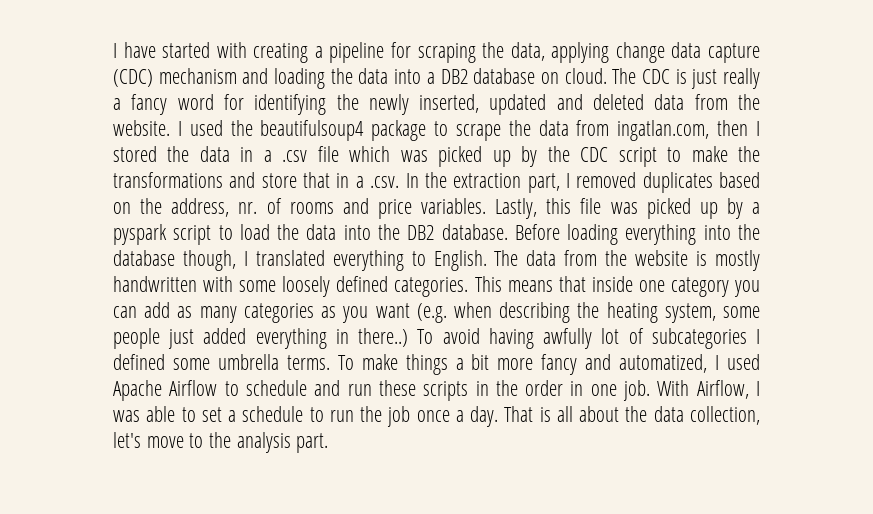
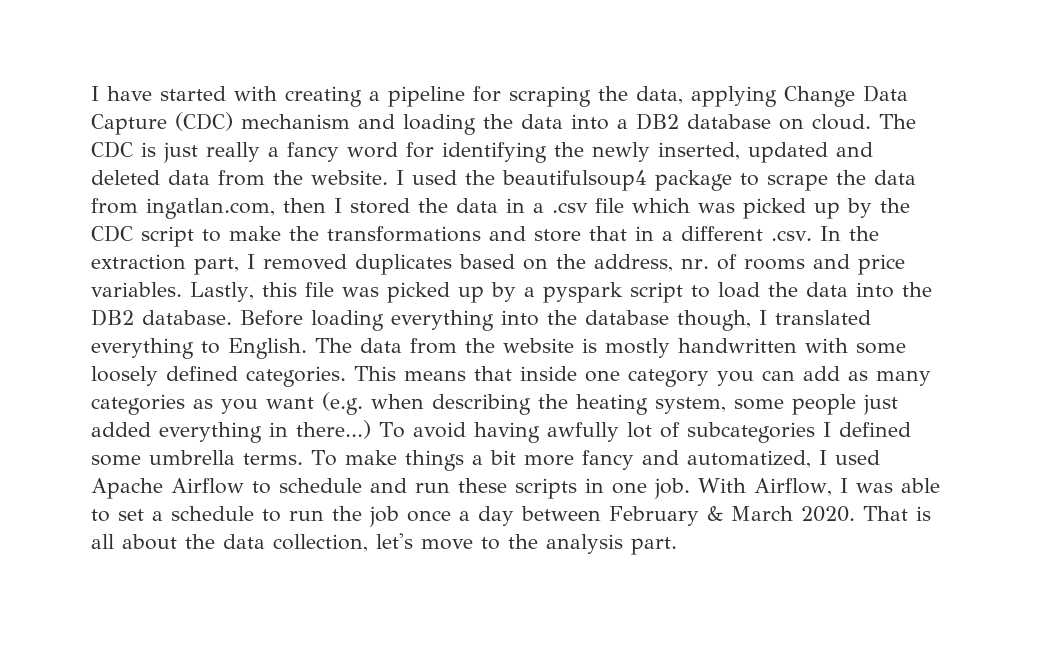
[615,42,760,63] change data capture -> [784,85,908,107] [91,114,167,135] Change Data Capture
(364, 182) none -> [681,226,763,241] different
[358,328,409,347] there..) -> [296,420,371,439] there...)
[495,380,584,396] the order in -> (604, 485) none
[470,406,499,427] day. -> [478,506,855,526] day between February & March 2020.

